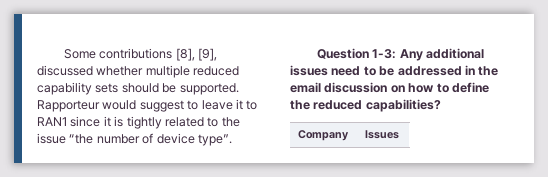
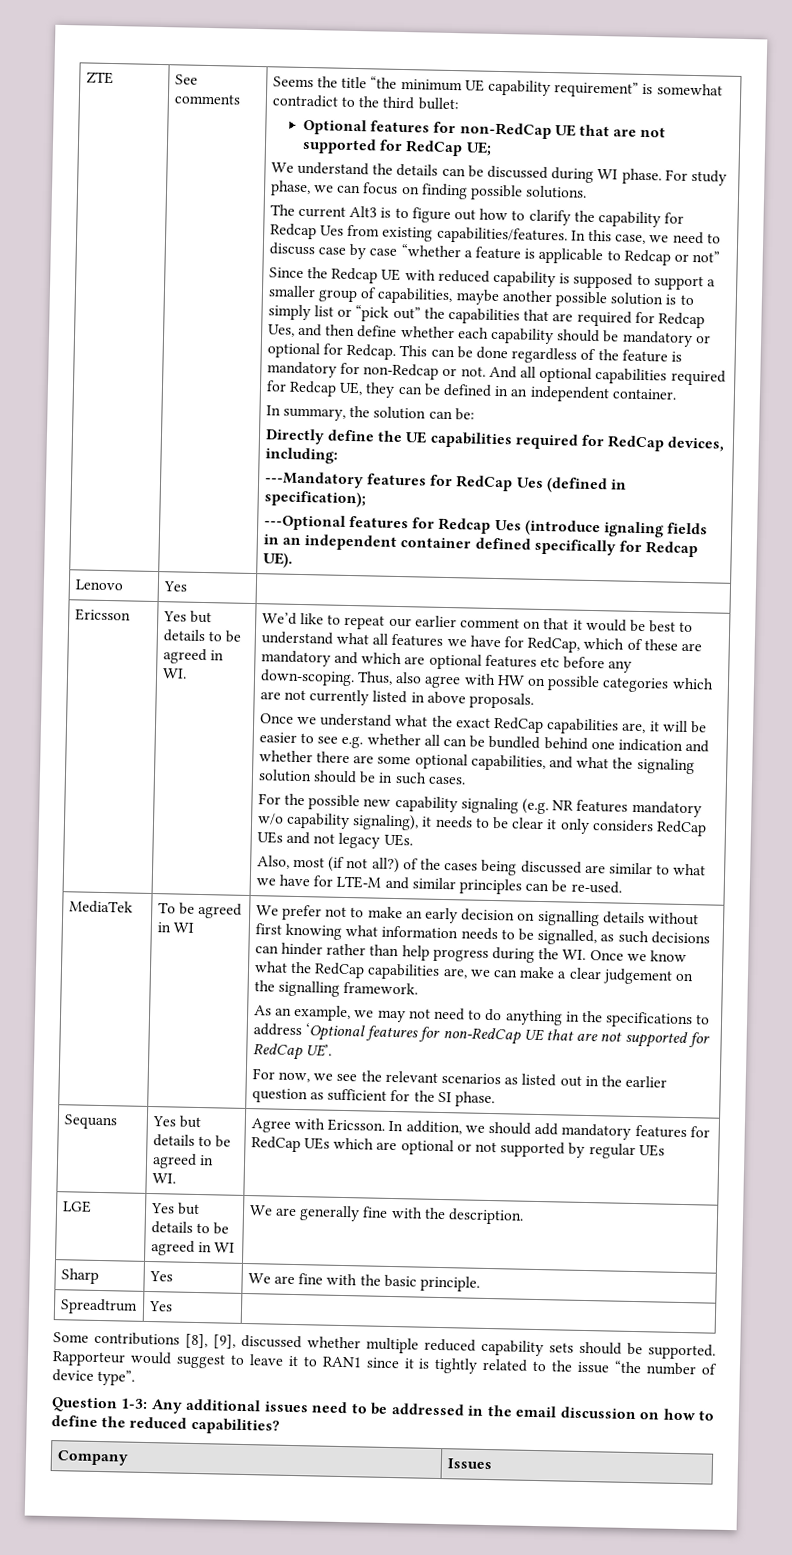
(64, 54) none -> [85,71,114,85] [174,74,198,85] [173,93,241,105] [272,76,723,98] [271,94,460,111] [303,118,667,140] [302,137,492,157] [270,161,727,186] [269,180,588,201] [269,204,685,228] [269,223,721,245] [268,242,721,266] [268,267,716,291] [267,285,694,308] [267,304,705,329] [267,323,711,348] [266,342,682,364] [266,361,726,386] [265,380,677,403] [265,405,475,421] [264,428,726,452] [264,447,338,464] [263,471,628,494] [263,490,366,508] [263,514,709,538] [262,534,699,558] [262,552,293,568] [74,579,124,591] [162,581,187,592] [74,608,131,622] [162,610,213,624] [162,629,242,643] [162,648,225,665] [161,668,187,679] [261,612,694,633] [260,631,702,653] [260,650,633,673] [259,669,714,693] [259,689,535,709] [259,713,707,735] [258,732,710,753] [258,750,695,775] [257,769,466,785] [257,793,702,818] [257,812,707,837] [256,831,413,849] [256,855,707,876] [255,874,622,895] [68,900,133,914] [157,902,243,919] [156,922,195,933] [255,904,699,927] [254,923,710,946] [254,942,687,963] [253,961,694,985] [253,980,419,997] [253,1004,711,1029] [252,1023,710,1049] [252,1043,333,1061] [251,1068,668,1088] [251,1088,496,1108] [63,1114,117,1130] [151,1115,202,1129] [152,1134,232,1148] [151,1153,215,1169] [151,1173,176,1184] [250,1117,710,1140] [250,1136,665,1160] [61,1200,92,1213] [149,1202,201,1216] [150,1221,230,1235] [150,1240,236,1256] [248,1205,525,1225] [60,1268,99,1284] [148,1271,173,1282] [247,1273,481,1292] [59,1298,138,1315] [147,1301,173,1312] ZTE | See comments | Seems the title “the minimum UE capability requirement” is somewhat contradict to the third bullet: // Optional features for non-RedCap UE that are not supported for RedCap UE; // We understand the details can be discussed during WI phase. For study phase, we can focus on finding possible solutions. // The current Alt3 is to figure out how to clarify the capability for Redcap Ues from existing capabilities/features. In this case, we need to discuss case by case “whether a feature is applicable to Redcap or not” // Since the Redcap UE with reduced capability is supposed to support a smaller group of capabilities, maybe another possible solution is to simply list or “pick out” the capabilities that are required for Redcap Ues, and then define whether each capability should be mandatory or optional for Redcap. This can be done regardless of the feature is mandatory for non-Redcap or not. And all optional capabilities required for Redcap UE, they can be defined in an independent container. // In summary, the solution can be: // Directly define the UE capabilities required for RedCap devices, including: // ---Mandatory features for RedCap Ues (defined in specification); // ---Optional features for Redcap Ues (introduce ignaling fields in an independent container defined specifically for Redcap UE). // Lenovo | Yes | // Ericsson | Yes but details to be agreed in WI. | We’d like to repeat our earlier comment on that it would be best to understand what all features we have for RedCap, which of these are mandatory and which are optional features etc before any down-scoping. Thus, also agree with HW on possible categories which are not currently listed in above proposals. // Once we understand what the exact RedCap capabilities are, it will be easier to see e.g. whether all can be bundled behind one indication and whether there are some optional capabilities, and what the signaling solution should be in such cases. // For the possible new capability signaling (e.g. NR features mandatory w/o capability signaling), it needs to be clear it only considers RedCap UEs and not legacy UEs. // Also, most (if not all?) of the cases being discussed are similar to what we have for LTE-M and similar principles can be re-used. // MediaTek | To be agreed in WI | We prefer not to make an early decision on signalling details without first knowing what information needs to be signalled, as such decisions can hinder rather than help progress during the WI. Once we know what the RedCap capabilities are, we can make a clear judgement on the signalling framework. // As an example, we may not need to do anything in the specifications to address ‘Optional features for non-RedCap UE that are not supported for RedCap UE’. // For now, we see the relevant scenarios as listed out in the earlier question as sufficient for the SI phase. // Sequans | Yes but details to be agreed in WI. | Agree with Ericsson. In addition, we should add mandatory features for RedCap UEs which are optional or not supported by regular UEs // LGE | Yes but details to be agreed in WI | We are generally fine with the description. // Sharp | Yes | We are fine with the basic principle. // Spreadtrum | Yes | //

